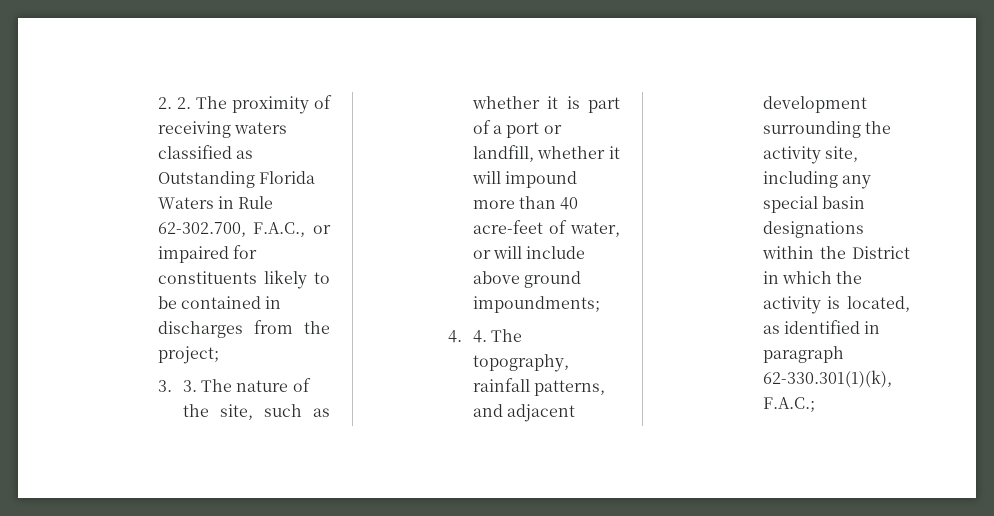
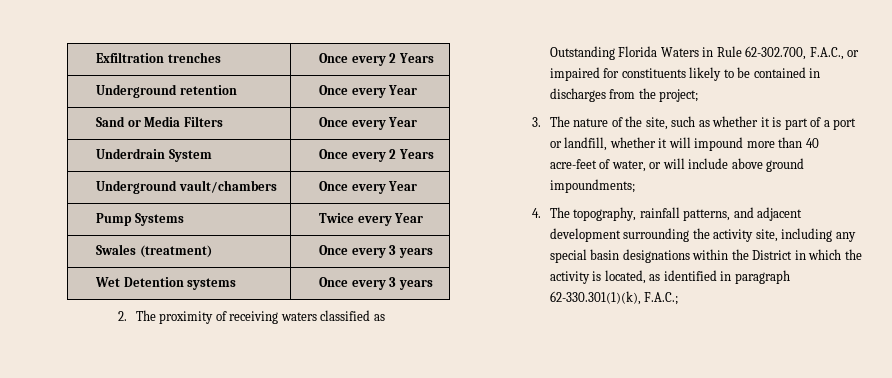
[157,97,172,109] 2. -> [96,52,221,63] [319,53,434,66] [96,84,237,98] [319,85,418,98] [96,116,223,127] [319,117,418,130] [96,148,212,162] [319,149,434,162] [96,180,277,194] [319,181,418,194] [96,213,184,226] [319,213,424,226] [96,244,212,258] [319,245,433,258] [95,277,237,290] [319,277,433,290] Exfiltration trenches | Once every 2 Years // Underground retention | Once every Year // Sand or Media Filters | Once every Year // Underdrain System | Once every 2 Years // Underground vault/chambers | Once every Year // Pump Systems | Twice every Year // Swales (treatment) | Once every 3 years // Wet Detention systems | Once every 3 years //
[182,380,197,392] 3. -> (542, 122) none
[472,330,487,343] 4. -> (542, 213) none

